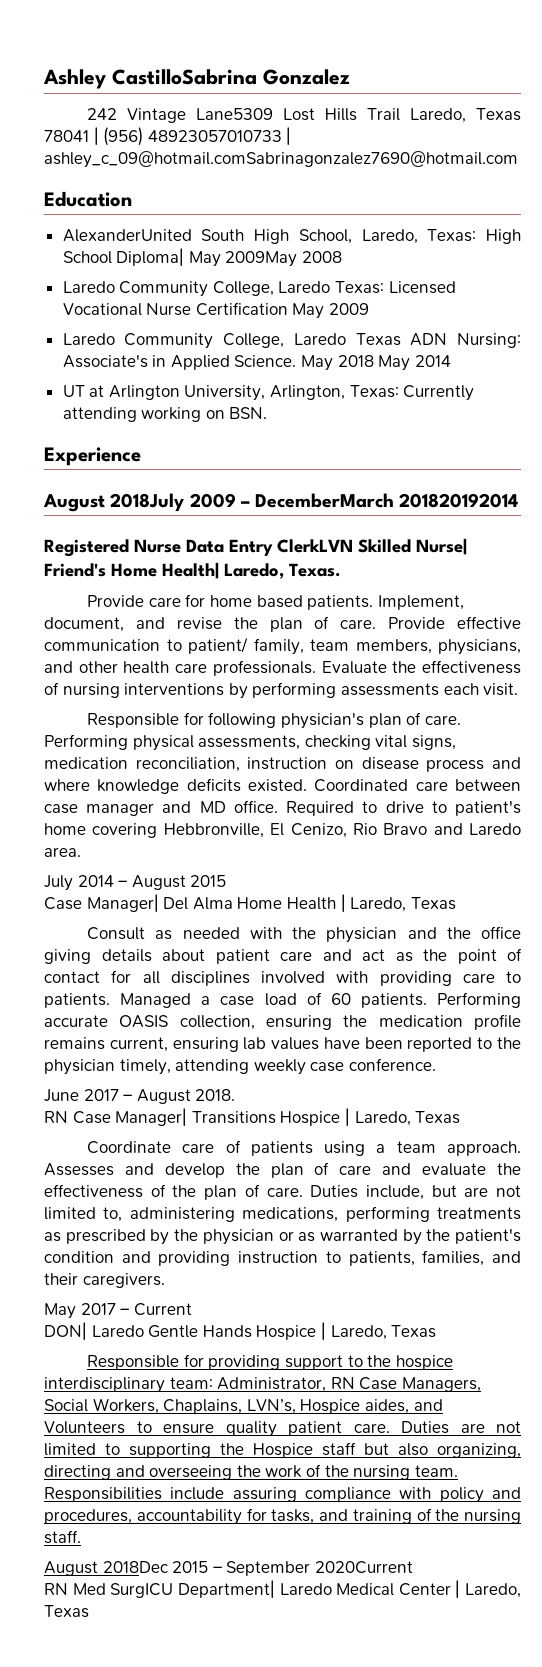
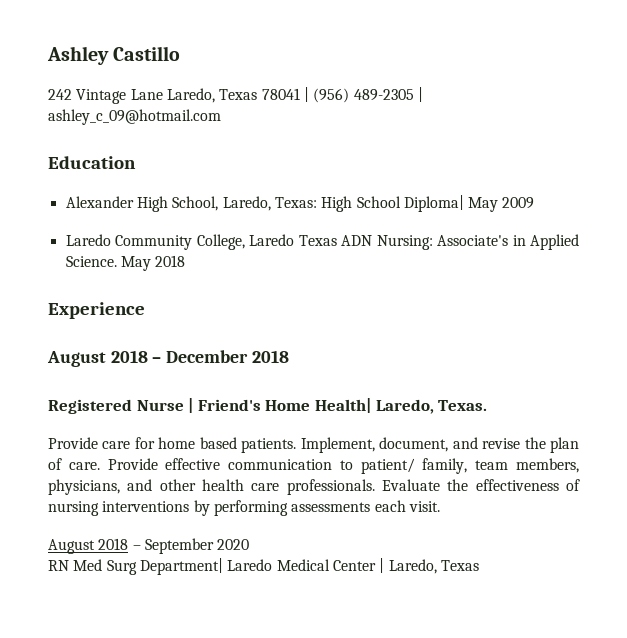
[112,69,350,85] CastilloSabrina Gonzalez -> [113,46,181,61] Castillo
[196,108,401,121] Lane5309 Lost Hills Trail -> [130,89,163,100] Lane
[147,127,292,145] [44,151,518,168] 48923057010733 | ashley_c_09@hotmail.comSabrinagonzalez7690@hotmail.com -> [353,87,423,102] [48,109,221,125] 489-2305 | ashley_c_09@hotmail.com
[62,229,245,242] AlexanderUnited South -> [65,196,134,208] Alexander
[225,251,343,267] [62,281,456,297] [62,302,325,319] 2009May 2008 // Laredo Community College, Laredo Texas: Licensed Vocational Nurse Certification May -> (499, 204) none
[378,355,451,371] [62,385,475,401] [62,407,268,422] [44,447,141,466] [43,493,519,512] [44,538,467,557] May 2014 // UT at Arlington University, Arlington, Texas: Currently attending working on BSN. // Experience // August 2018July 2009 – DecemberMarch 201820192014 // Registered Nurse Data Entry ClerkLVN Skilled Nurse| -> [48,302,145,319] [47,350,289,367] [48,398,194,414] // Experience // August 2018 – December 2018 // Registered Nurse |
[87,712,461,729] [44,734,456,751] [44,757,521,772] [44,778,521,794] [44,800,521,816] [44,823,521,838] [44,847,81,857] [44,875,227,891] [44,894,456,912] [87,926,521,943] [44,948,522,964] [44,970,521,986] [44,992,521,1008] [44,1014,521,1030] [44,1037,521,1052] [44,1058,436,1075] [44,1089,236,1104] [44,1108,461,1126] [87,1140,521,1156] [44,1162,522,1178] [44,1184,521,1200] [44,1206,521,1222] [44,1229,521,1245] [44,1250,521,1266] [44,1273,165,1288] [44,1303,192,1319] [44,1322,437,1340] [87,1354,453,1370] [44,1377,481,1393] [44,1398,443,1414] [44,1421,521,1437] [44,1442,521,1458] [44,1464,458,1480] [44,1487,521,1503] [44,1508,521,1525] [44,1530,81,1544] [44,1561,209,1576] Responsible for following physician's plan of care. Performing physical assessments, checking vital signs, medication reconciliation, instruction on disease process and where knowledge deficits existed. Coordinated care between case manager and MD office. Required to drive to patient's home covering Hebbronville, El Cenizo, Rio Bravo and Laredo area. // July 2014 – August 2015 // Case Manager| Del Alma Home Health | Laredo, Texas // Consult as needed with the physician and the office giving details about patient care and act as the point of contact for all disciplines involved with providing care to patients. Managed a case load of 60 patients. Performing accurate OASIS collection, ensuring the medication profile remains current, ensuring lab values have been reported to the physician timely, attending weekly case conference. // June 2017 – August 2018. // RN Case Manager| Transitions Hospice | Laredo, Texas // Coordinate care of patients using a team approach. Assesses and develop the plan of care and evaluate the effectiveness of the plan of care. Duties include, but are not limited to, administering medications, performing treatments as prescribed by the physician or as warranted by the patient's condition and providing instruction to patients, families, and their caregivers. // May 2017 – Current // DON| Laredo Gentle Hands Hospice | Laredo, Texas // Responsible for providing support to the hospice interdisciplinary team: Administrator, RN Case Managers, Social Workers, Chaplains, LVN’s, Hospice aides, and Volunteers to ensure quality patient care. Duties are not limited to supporting the Hospice staff but also organizing, directing and overseeing the work of the nursing team. Responsibilities include assuring compliance with policy and procedures, accountability for tasks, and training of the nursing staff. // August 2018Dec 2015 -> [48,538,129,554] August 2018
[314,1561,413,1574] 2020Current -> [217,539,250,550] 2020
[110,1583,174,1598] SurgICU -> [106,560,137,575] Surg

